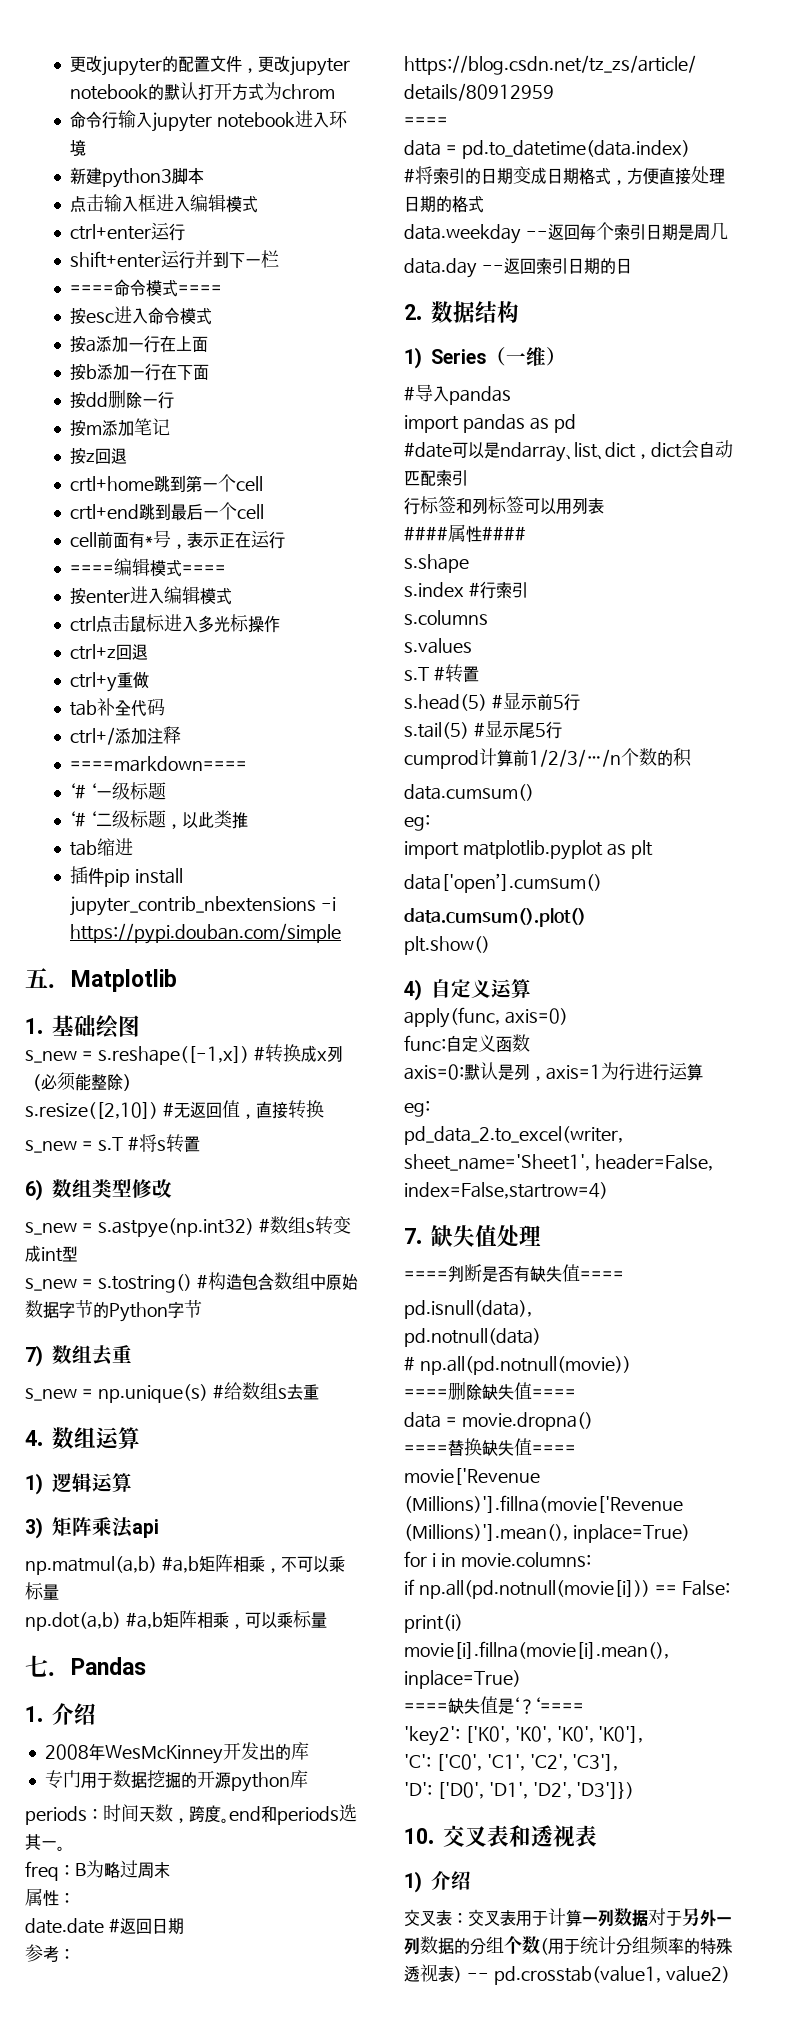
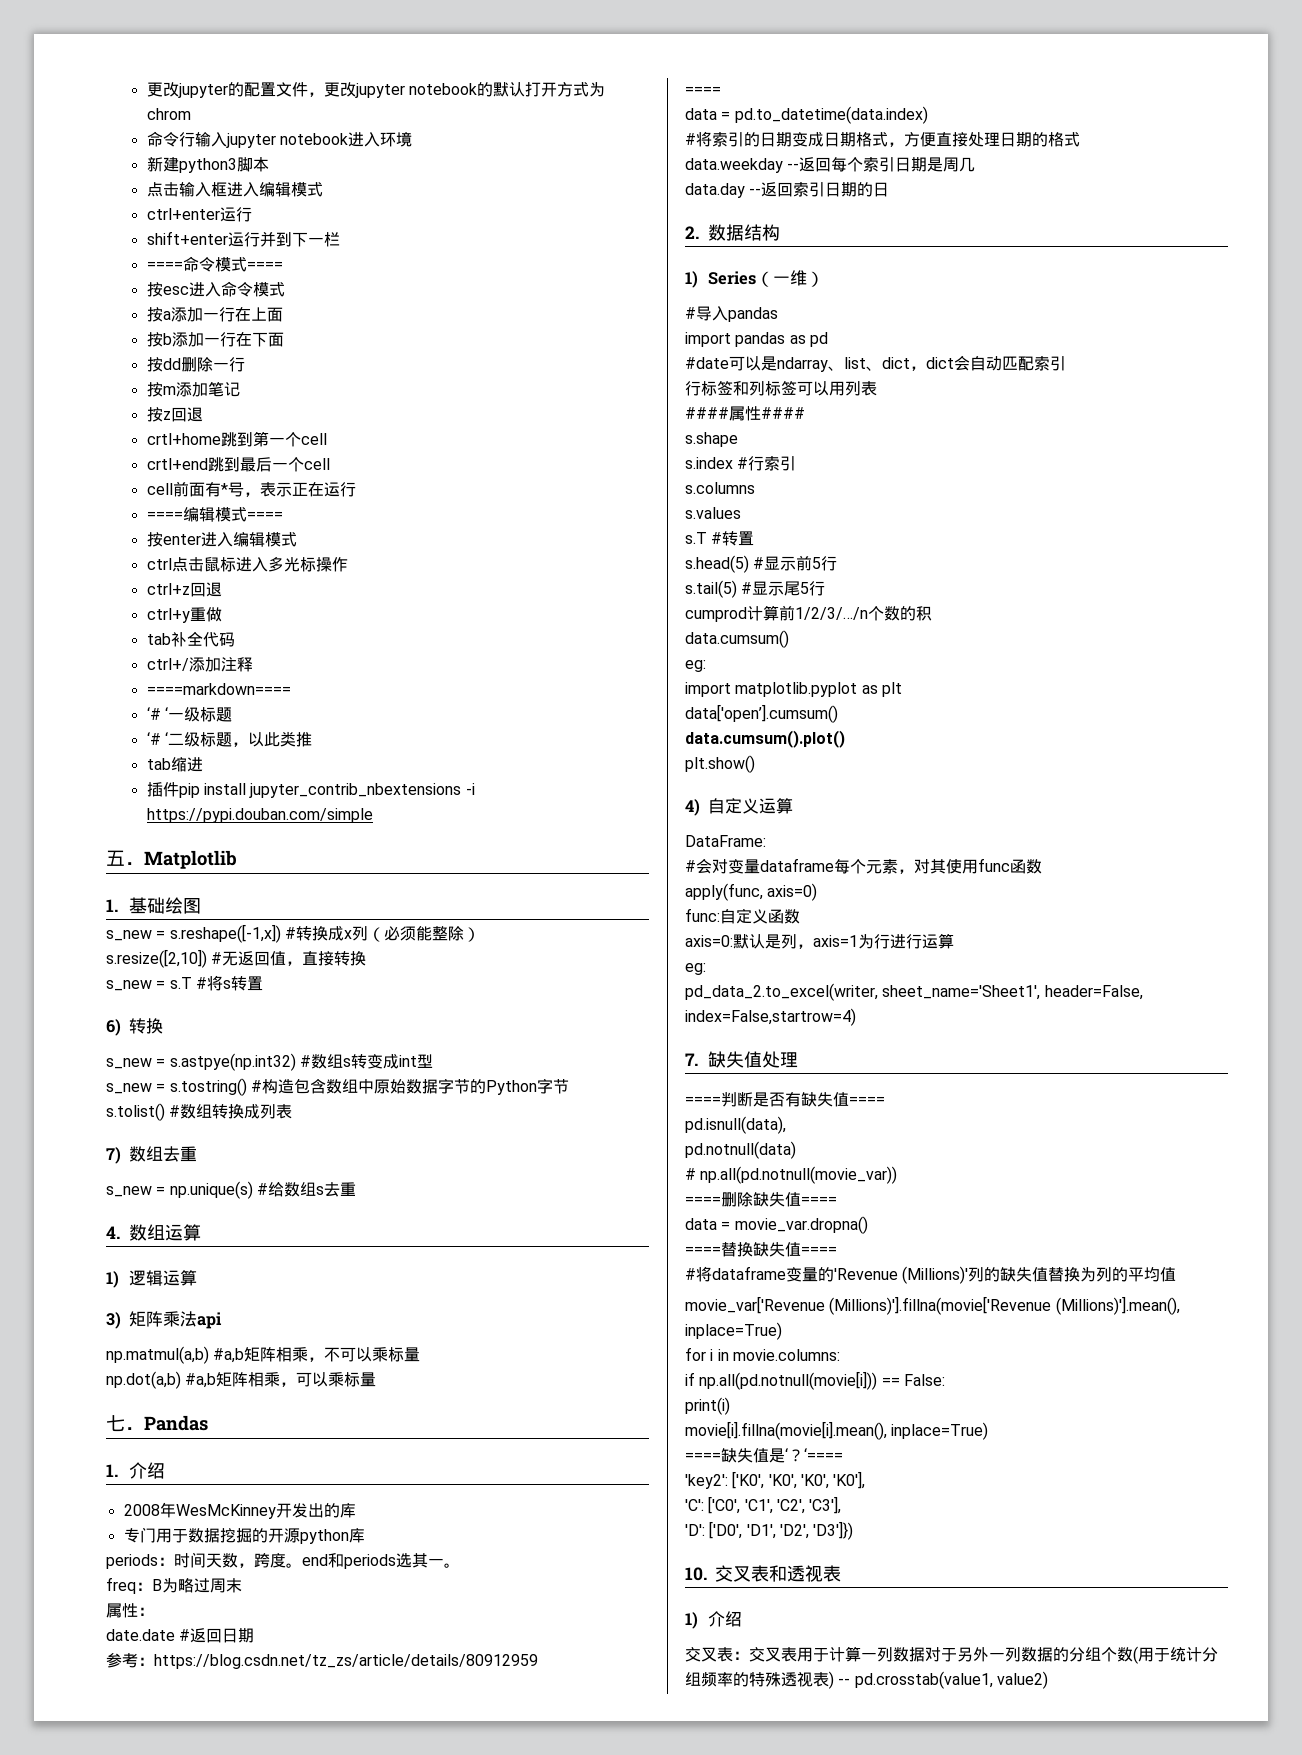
[52,1179,172,1198] 数组类型修改 -> [129,1018,164,1034] 转换
(202, 1309) none -> [106,1103,293,1121] // s.tolist() #数组转换成列表
(531, 988) none -> [685,835,766,847] [685,858,1042,874] // DataFrame: // #会对变量dataframe每个元素，对其使用func函数
[419,1356,631,1375] np.all(pd.notnull(movie)) -> [700,1166,898,1184] np.all(pd.notnull(movie_var))
[461,1412,593,1431] movie.dropna() -> [734,1216,868,1234] movie_var.dropna()
[404,1468,540,1485] movie['Revenue -> [685,1266,1177,1284] [685,1296,825,1314] #将dataframe变量的'Revenue (Millions)'列的缺失值替换为列的平均值 // movie_var['Revenue

